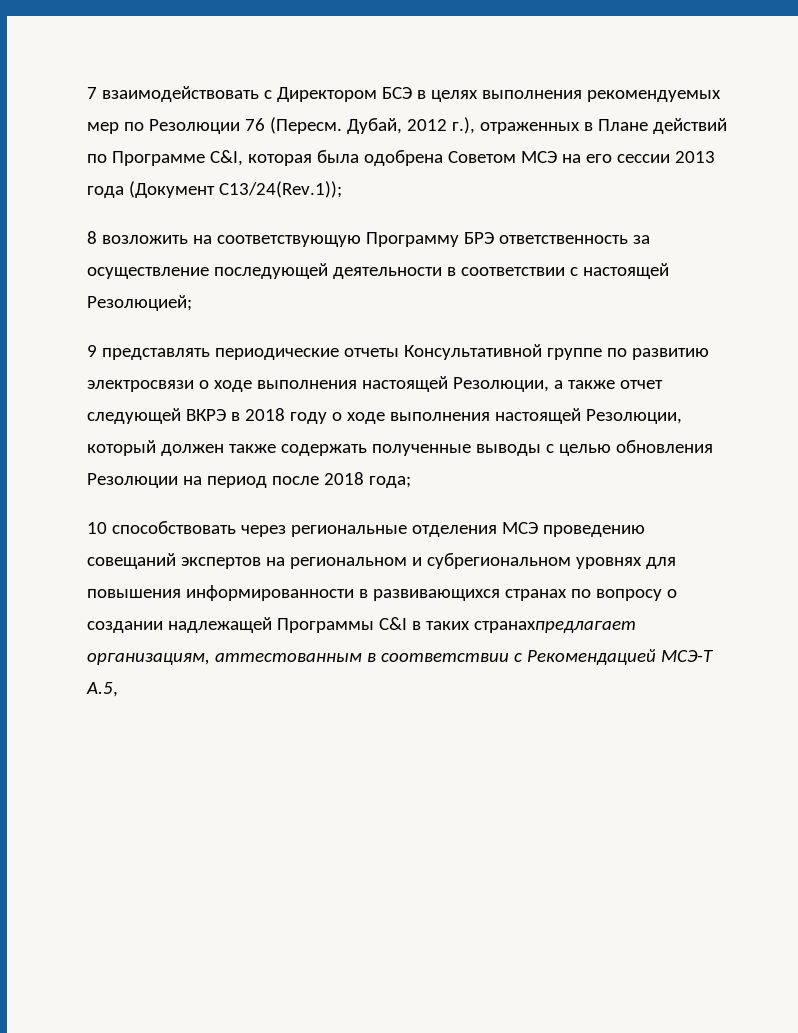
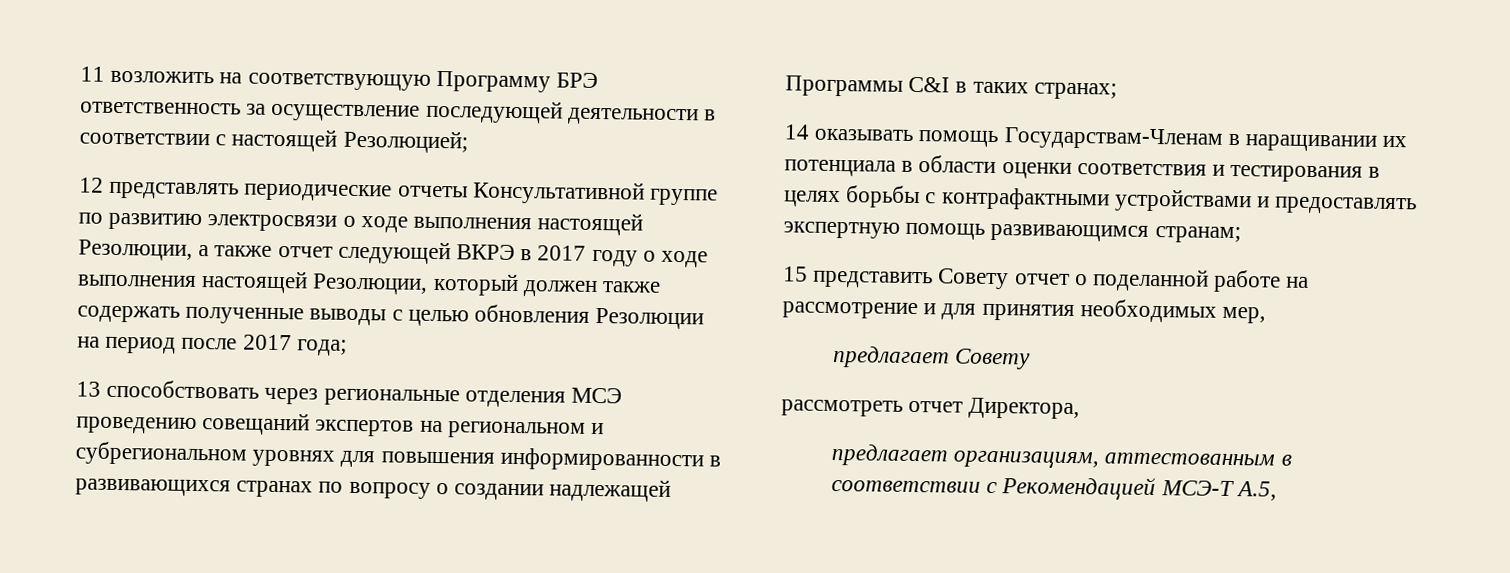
[87,86,721,102] [87,117,727,134] [87,150,715,166] [87,181,342,198] [87,231,97,244] 7 взаимодействовать с Директором БСЭ в целях выполнения рекомендуемых мер по Резолюции 76 (Пересм. Дубай, 2012 г.), отраженных в Плане действий по Программе C&I, которая была одобрена Советом МСЭ на его сессии 2013 года (Документ C13/24(Rev.1)); // 8 -> [80,66,105,82] 11
[87,345,97,357] 9 -> [79,177,104,193] 12
[244,408,285,421] 2018 -> [537,245,587,261] 2017
[323,472,364,485] 2018 -> [242,334,292,351] 2017
[87,522,107,534] 10 -> [76,381,101,397] 13
[473,621,636,633] странахпредлагает -> [1033,82,1117,100] [784,124,1408,152] [784,155,1381,183] [784,185,1418,215] [783,221,1241,244] [783,266,1310,293] [782,299,1267,324] [831,345,1032,370] [781,397,1081,420] [830,443,949,467] странах; // 14 оказывать помощь Государствам-Членам в наращивании их потенциала в области оценки соответствия и тестирования в целях борьбы с контрафактными устройствами и предоставлять экспертную помощь развивающимся странам; // 15 представить Совету отчет о поделанной работе на рассмотрение и для принятия необходимых мер, // предлагает Совету // рассмотреть отчет Директора, // предлагает

